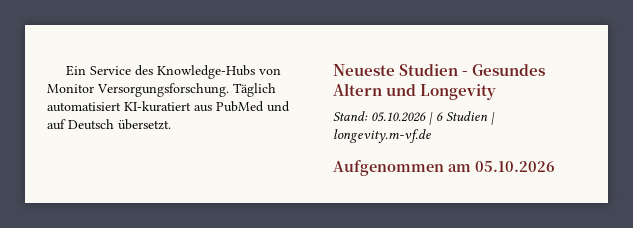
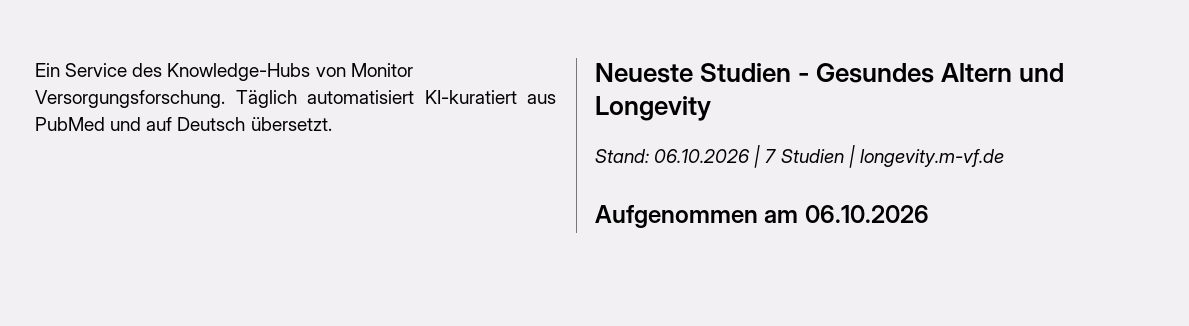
[371,111,443,125] 05.10.2026 | 6 -> [654,145,777,168] 06.10.2026 | 7
[475,161,555,172] 05.10.2026 -> [804,205,929,223] 06.10.2026

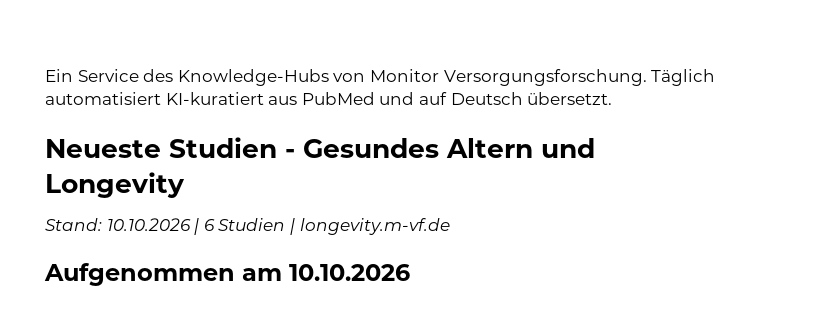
[654,145,777,168] 06.10.2026 | 7 -> [106,218,215,235] 10.10.2026 | 6
[804,205,929,223] 06.10.2026 -> [289,264,410,281] 10.10.2026

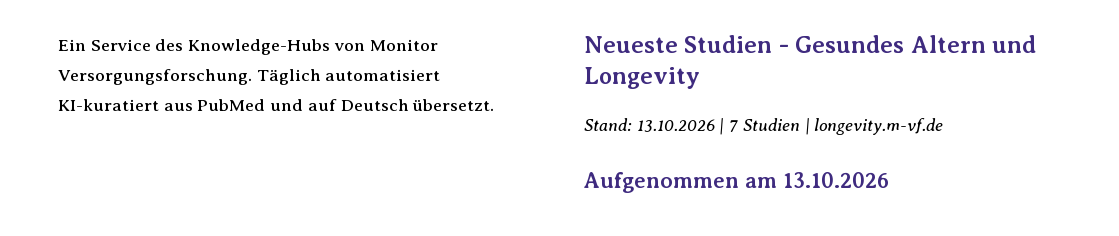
[106,218,215,235] 10.10.2026 | 6 -> [636,118,739,135] 13.10.2026 | 7
[289,264,410,281] 10.10.2026 -> [783,172,889,188] 13.10.2026

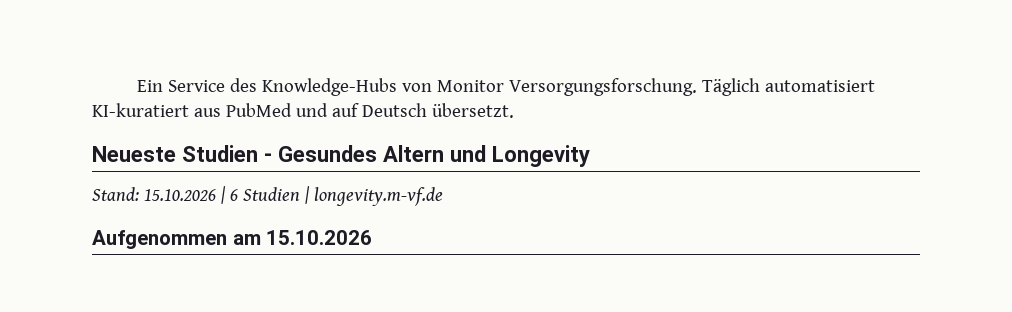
[636,118,739,135] 13.10.2026 | 7 -> [143,186,238,204] 15.10.2026 | 6
[783,172,889,188] 13.10.2026 -> [266,230,373,245] 15.10.2026

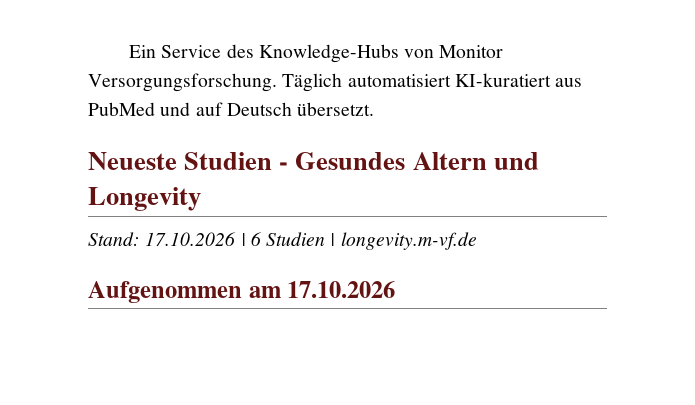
[143,189,216,201] 15.10.2026 -> [145,232,237,246] 17.10.2026
[266,230,373,245] 15.10.2026 -> [287,281,396,298] 17.10.2026

